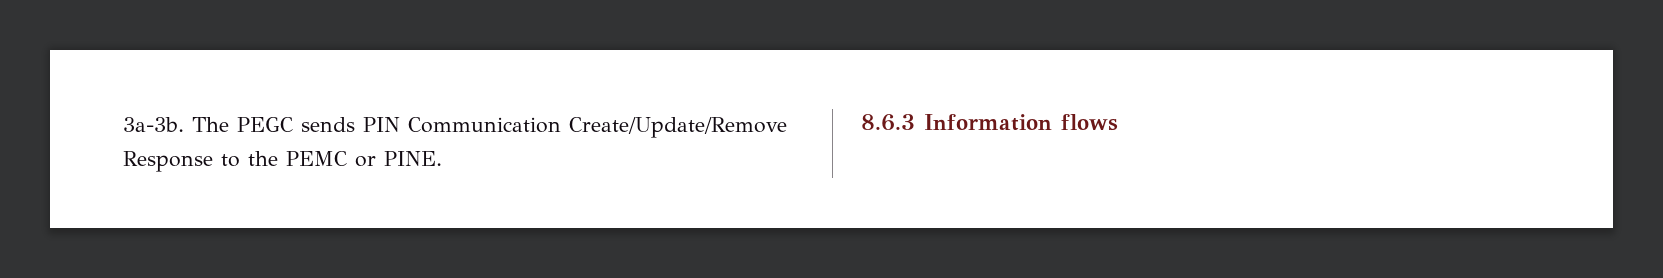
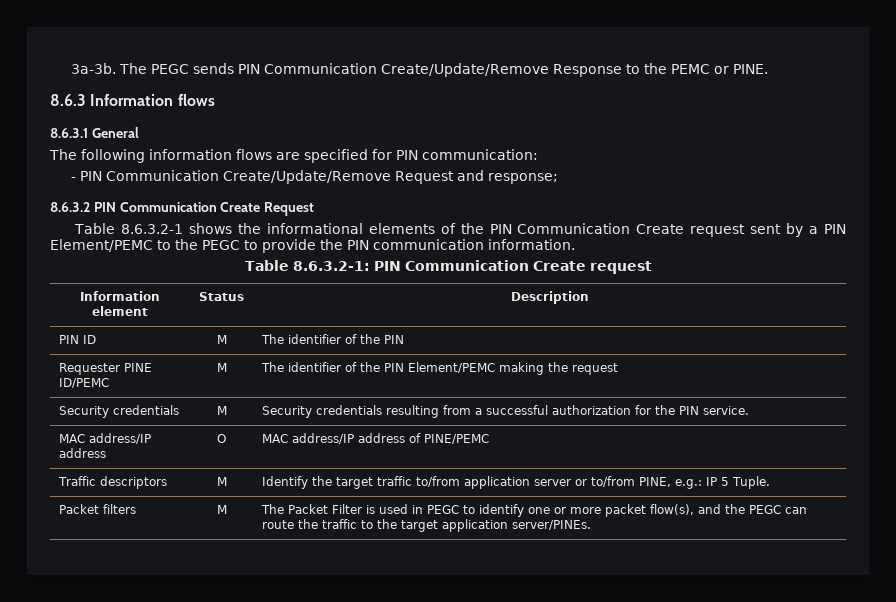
(1118, 122) none -> [50,127,139,138] [49,149,538,163] [71,170,559,184] [50,202,315,216] [74,223,846,237] [50,239,575,253] [244,260,652,274] [80,291,160,301] [92,306,148,316] [199,292,244,301] [510,291,589,304] [59,335,97,344] [216,335,227,344] [261,334,405,344] [59,363,153,375] [59,378,110,388] [216,363,227,372] [261,362,619,375] [59,405,180,418] [216,406,227,415] [262,405,750,418] [59,433,152,444] [59,448,107,458] [217,434,226,443] [262,433,490,444] [58,476,168,489] [216,477,227,486] [262,476,771,489] [59,504,137,514] [216,505,227,514] [261,504,808,517] [262,519,592,532] // 8.6.3.1 General // The following information flows are specified for PIN communication: // - PIN Communication Create/Update/Remove Request and response; // 8.6.3.2 PIN Communication Create Request // Table 8.6.3.2-1 shows the informational elements of the PIN Communication Create request sent by a PIN Element/PEMC to the PEGC to provide the PIN communication information. // Table 8.6.3.2-1: PIN Communication Create request // Information element | Status | Description // PIN ID | M | The identifier of the PIN // Requester PINE ID/PEMC | M | The identifier of the PIN Element/PEMC making the request // Security credentials | M | Security credentials resulting from a successful authorization for the PIN service. // MAC address/IP address | O | MAC address/IP address of PINE/PEMC // Traffic descriptors | M | Identify the target traffic to/from application server or to/from PINE, e.g.: IP 5 Tuple. // Packet filters | M | The Packet Filter is used in PEGC to identify one or more packet flow(s), and the PEGC can route the traffic to the target application server/PINEs.

